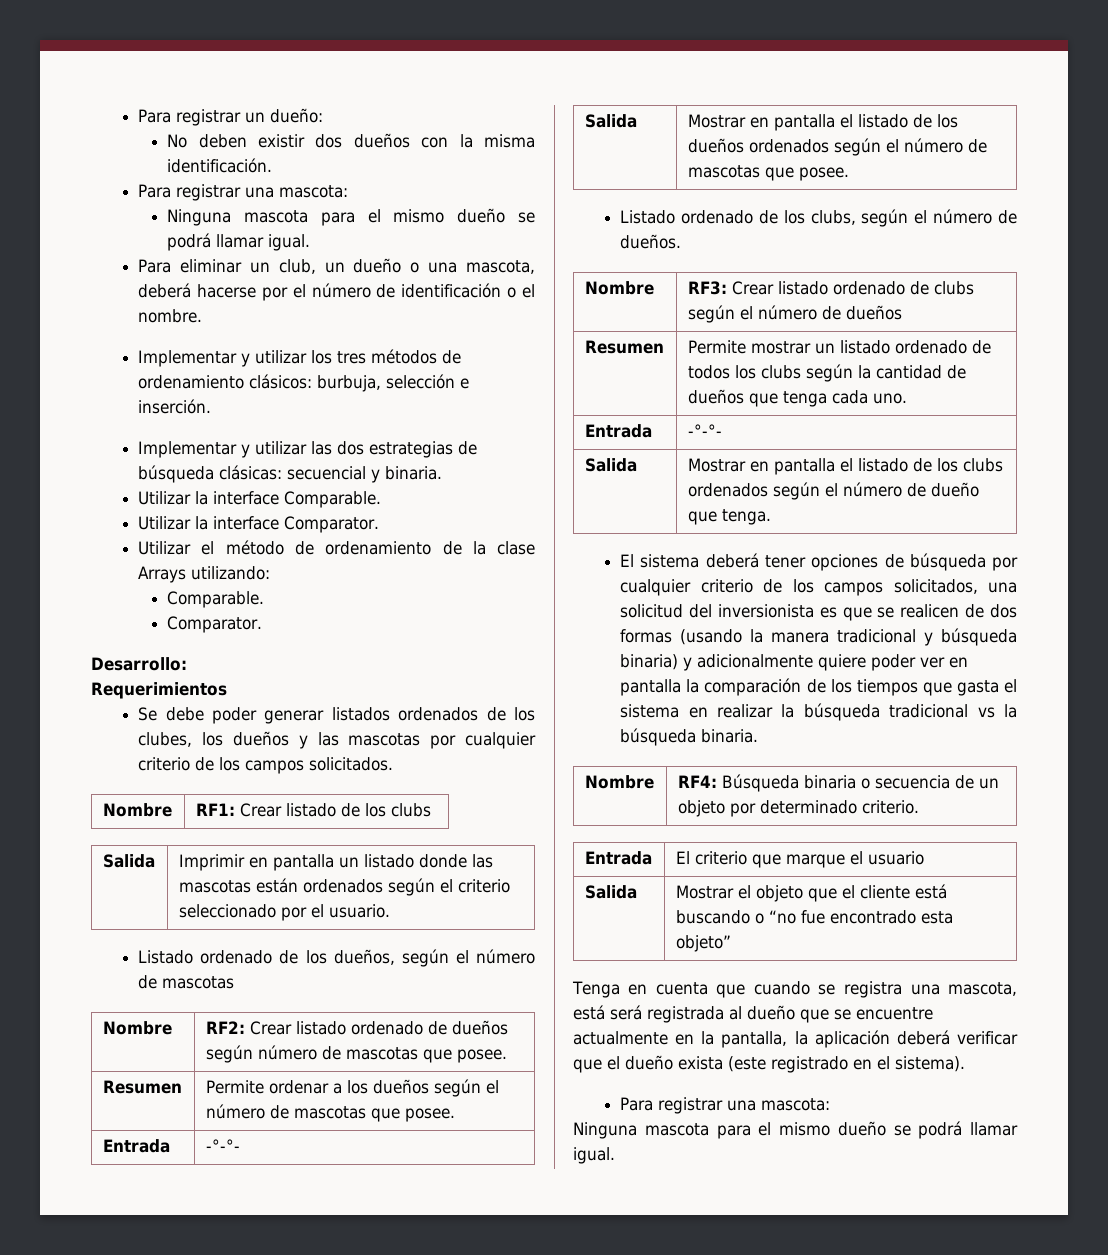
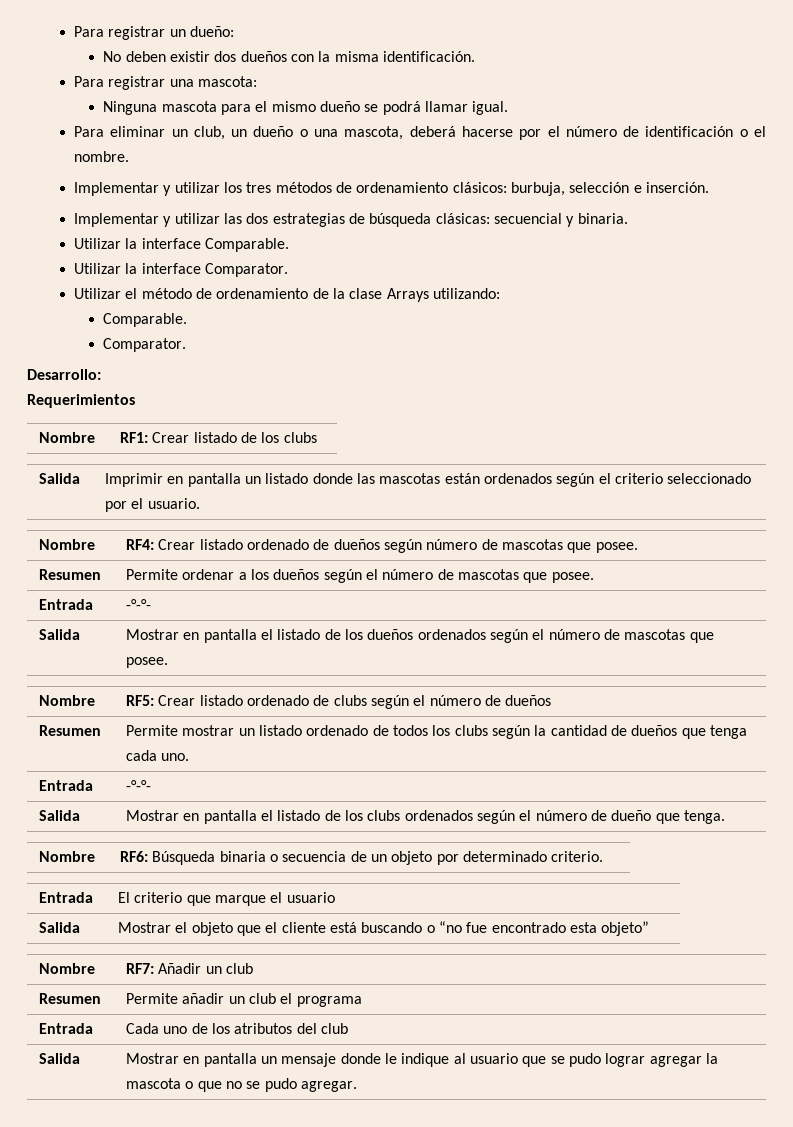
[138,707,535,724] [138,731,536,749] [138,757,394,774] // Se debe poder generar listados ordenados de los clubes, los dueños y las mascotas por cualquier criterio de los campos solicitados. -> (135, 401) none
[138,949,535,967] [138,975,235,989] [102,1021,172,1035] [205,1021,245,1034] // Listado ordenado de los dueños, según el número de mascotas // Nombre | RF2: -> [39,539,96,550] [126,539,155,550] // Nombre | RF4:
[620,209,1017,227] [620,234,682,249] [584,281,654,295] [687,281,727,295] // Listado ordenado de los clubs, según el número de dueños. // Nombre | RF3: -> [39,695,96,706] [126,695,155,706] // Nombre | RF5:
[620,553,1018,571] [620,579,1017,596] [620,604,1017,621] [620,628,1017,646] [620,654,969,671] [620,678,1017,696] [620,703,1017,721] [620,728,759,746] [584,775,654,789] [677,775,717,788] // El sistema deberá tener opciones de búsqueda por cualquier criterio de los campos solicitados, una solicitud del inversionista es que se realicen de dos formas (usando la manera tradicional y búsqueda binaria) y adicionalmente quiere poder ver en pantalla la comparación de los tiempos que gasta el sistema en realizar la búsqueda tradicional vs la búsqueda binaria. // Nombre | RF4: -> [39,851,96,862] [120,851,149,862] // Nombre | RF6:
[572,981,1017,998] [573,1005,933,1023] [573,1030,1018,1048] [573,1055,965,1073] [620,1097,831,1114] [573,1121,1018,1139] [573,1147,615,1164] // Tenga en cuenta que cuando se registra una mascota, está será registrada al dueño que se encuentre actualmente en la pantalla, la aplicación deberá verificar que el dueño exista (este registrado en el sistema). // Para registrar una mascota: // Ninguna mascota para el mismo dueño se podrá llamar igual. -> [39,963,96,974] [126,963,254,974] [39,993,102,1004] [126,993,362,1007] [39,1023,94,1034] [126,1023,349,1034] [39,1053,81,1064] [126,1053,718,1067] [126,1078,358,1092] // Nombre | RF7: Añadir un club // Resumen | Permite añadir un club el programa // Entrada | Cada uno de los atributos del club // Salida | Mostrar en pantalla un mensaje donde le indique al usuario que se pudo lograr agregar la mascota o que no se pudo agregar.

